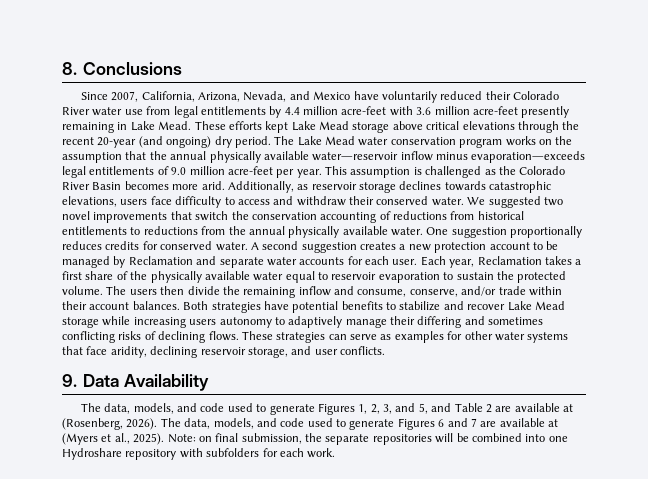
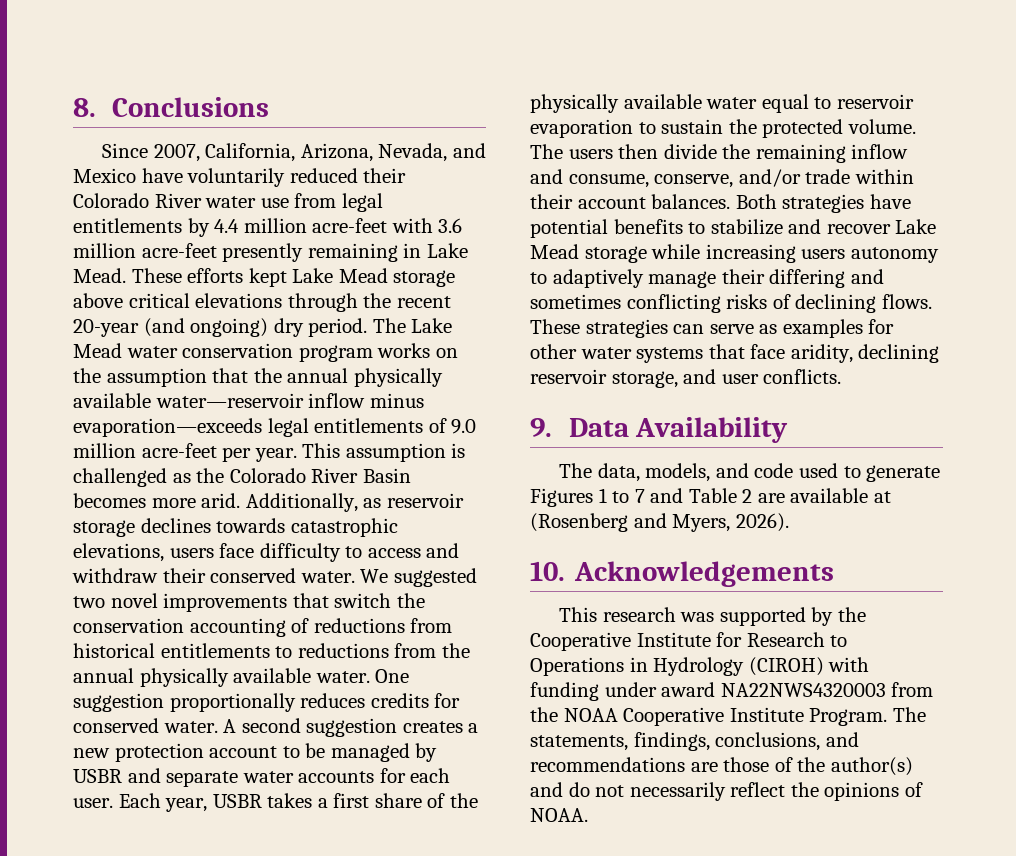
[128,256,193,265] Reclamation -> [73,769,122,783] USBR
[477,256,542,265] Reclamation -> [212,794,262,808] USBR
[358,403,428,414] 1, 2, 3, and 5, -> [598,488,645,503] 1 to 7
[62,418,558,430] [62,433,568,445] [62,448,336,460] (Rosenberg, 2026). The data, models, and code used to generate Figures 6 and 7 are available at (Myers et al., 2025). Note: on final submission, the separate repositories will be combined into one Hydroshare repository with subfolders for each work. -> [530,513,789,532] [530,561,835,587] [559,607,866,626] [530,632,848,651] [530,657,870,676] [530,682,934,701] [530,707,926,726] [530,732,859,751] [530,757,913,776] [530,782,923,801] [530,808,588,822] (Rosenberg and Myers, 2026). // 10. Acknowledgements // This research was supported by the Cooperative Institute for Research to Operations in Hydrology (CIROH) with funding under award NA22NWS4320003 from the NOAA Cooperative Institute Program. The statements, findings, conclusions, and recommendations are those of the author(s) and do not necessarily reflect the opinions of NOAA.

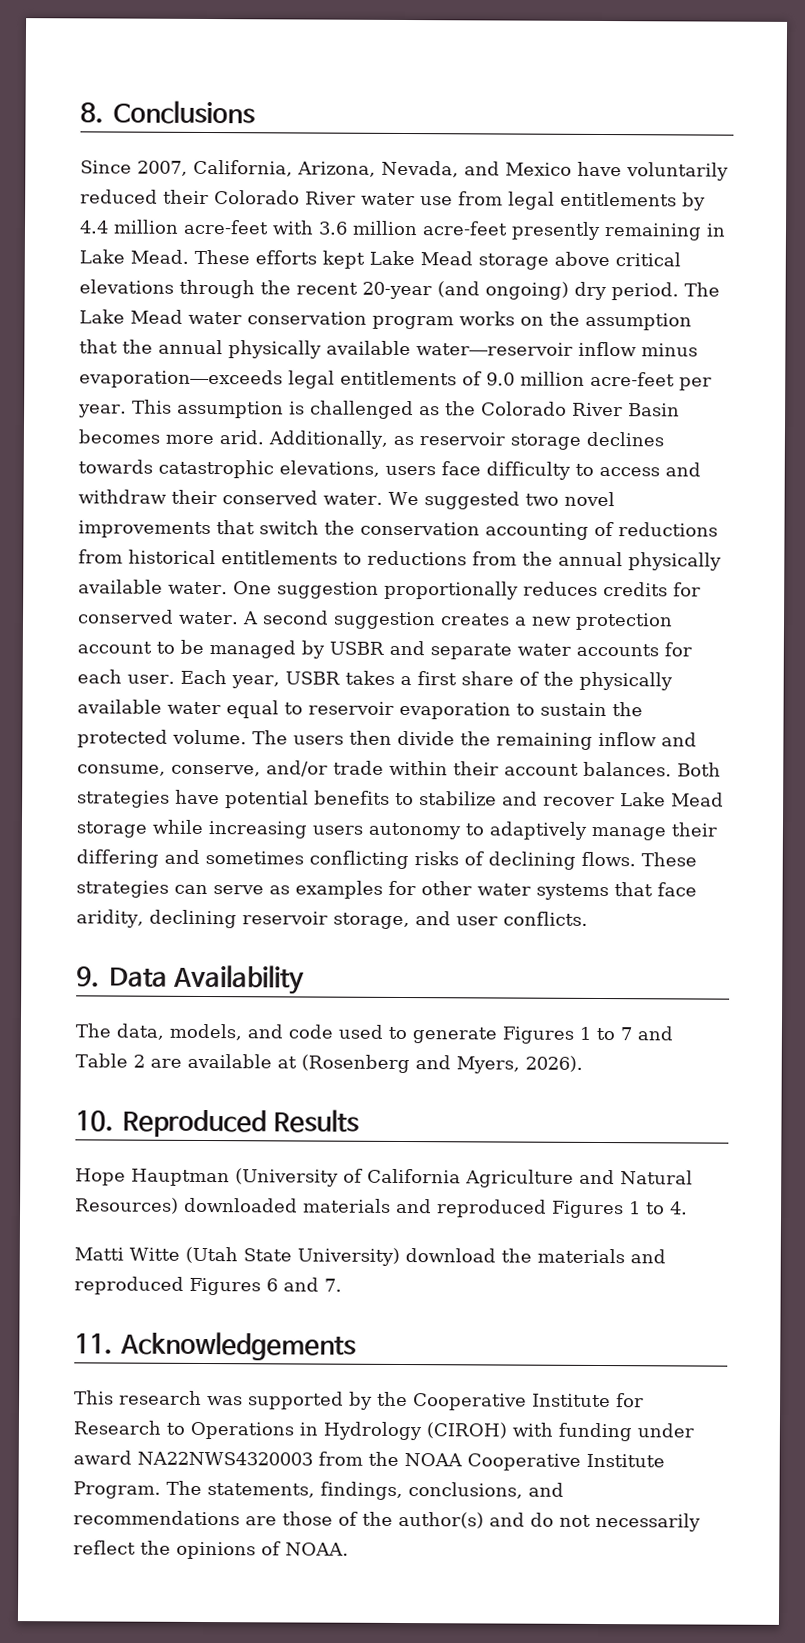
(565, 571) none -> [122,1109,359,1138] [75,1168,693,1188] [75,1197,688,1219] [74,1246,666,1266] [74,1276,342,1296] [74,1333,113,1355] Reproduced Results // Hope Hauptman (University of California Agriculture and Natural Resources) downloaded materials and reproduced Figures 1 to 4. // Matti Witte (Utah State University) download the materials and reproduced Figures 6 and 7. // 11.

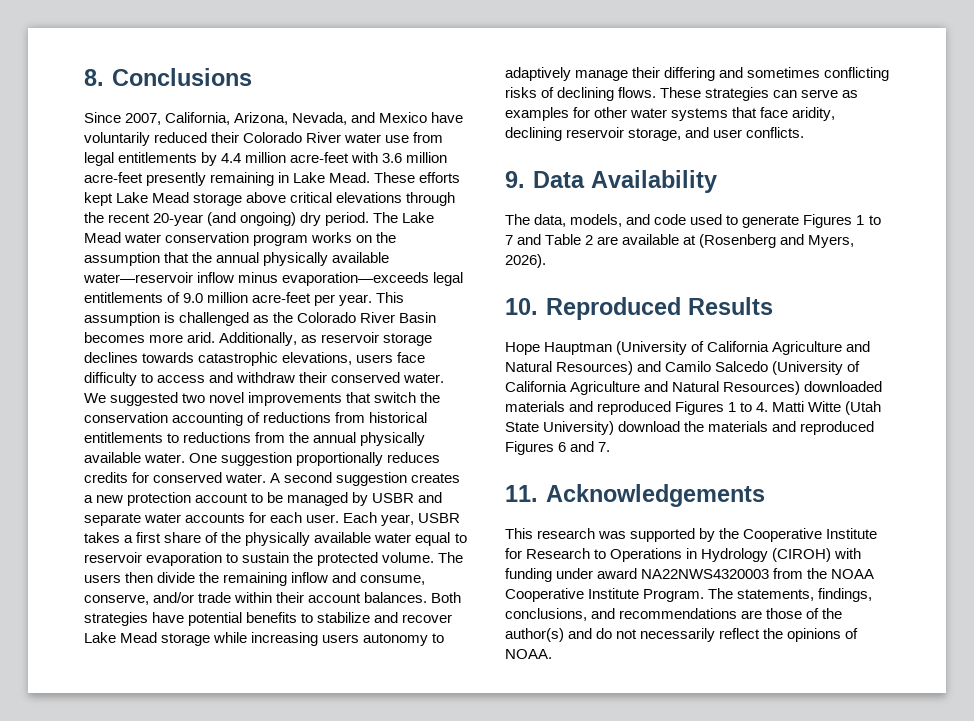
(179, 1205) none -> [637,361,861,375] [505,381,801,395] and Camilo Salcedo (University of California Agriculture and Natural Resources)
(688, 1208) // -> (769, 407) none

